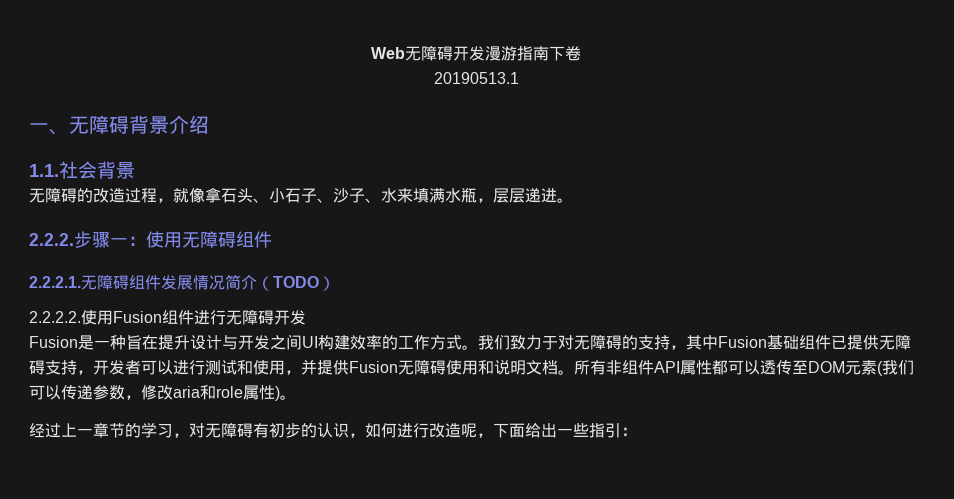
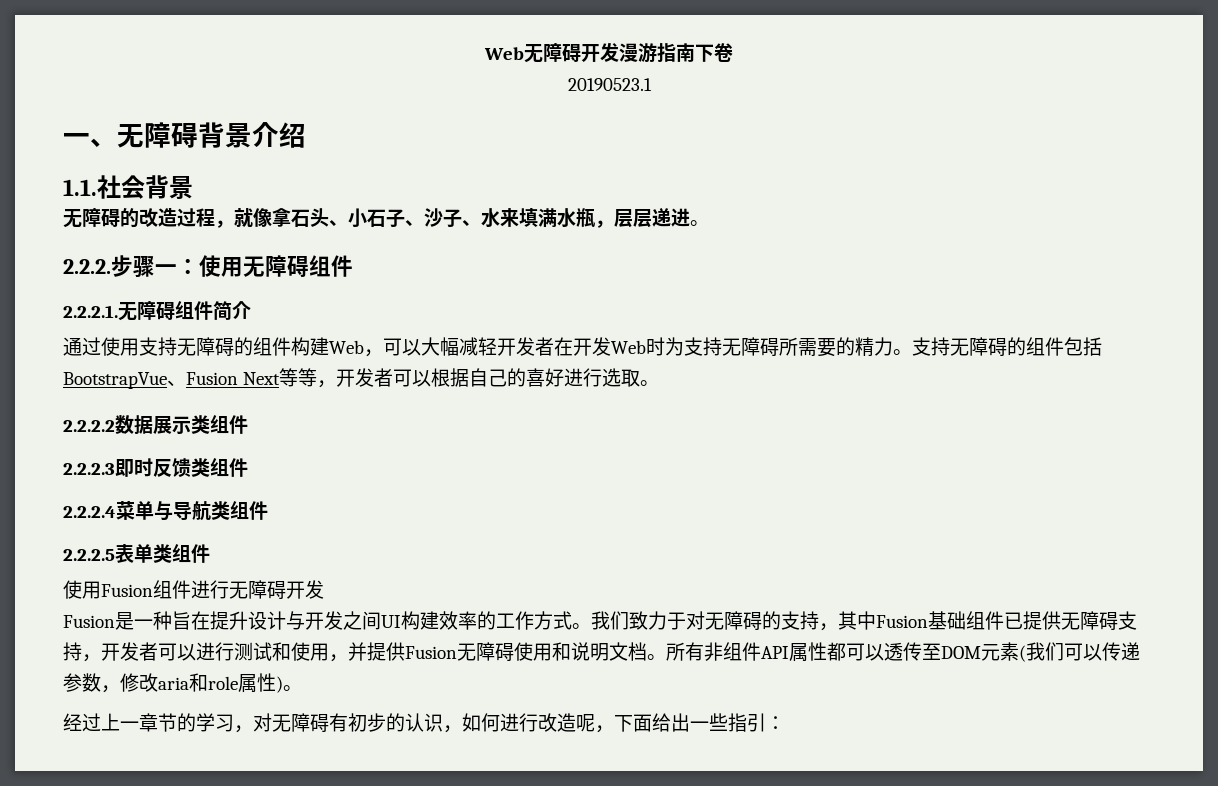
[433,72,519,84] 20190513.1 -> [567,78,652,91] 20190523.1
[161,275,225,290] 发展情况 -> (213, 310) none
[257,276,335,291] [29,311,81,323] （TODO） // 2.2.2.2. -> [63,337,1102,357] [63,368,660,389] [63,415,248,434] [63,458,248,477] [63,501,268,521] [63,544,210,563] // 通过使用支持无障碍的组件构建Web，可以大幅减轻开发者在开发Web时为支持无障碍所需要的精力。支持无障碍的组件包括BootstrapVue、Fusion Next等等，开发者可以根据自己的喜好进行选取。 // 2.2.2.2数据展示类组件 // 2.2.2.3即时反馈类组件 // 2.2.2.4菜单与导航类组件 // 2.2.2.5表单类组件 //

